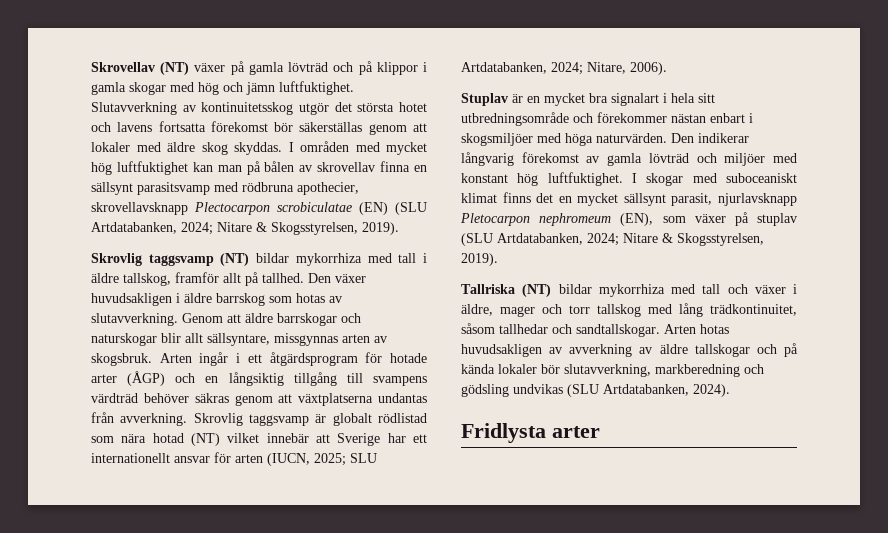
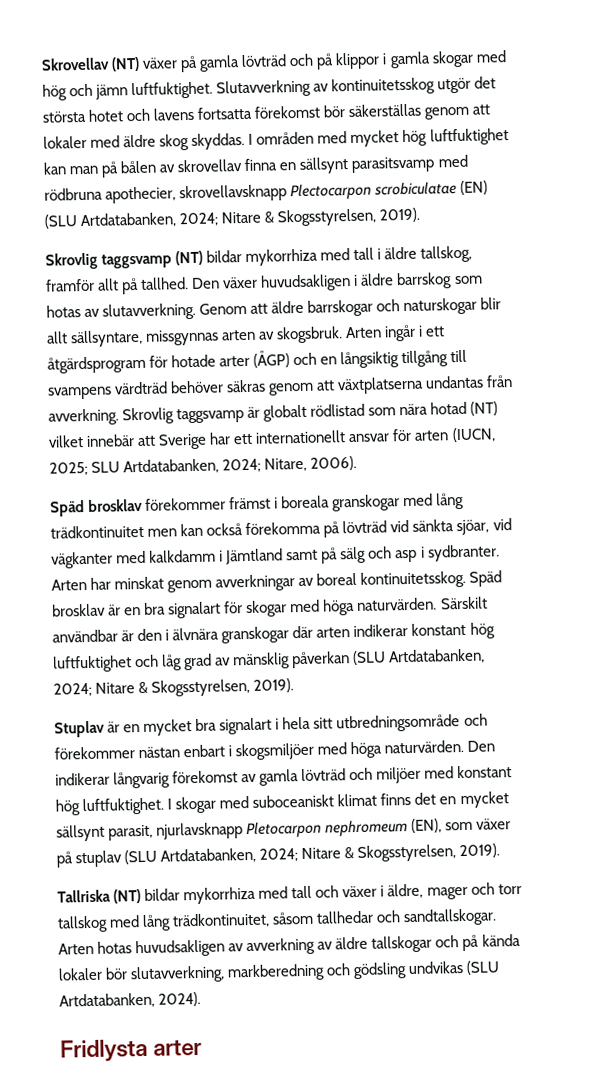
(667, 68) none -> [50,492,465,517] [50,518,512,539] [51,544,500,569] [51,570,503,593] [52,596,488,619] [52,622,495,644] [53,648,486,673] [53,678,295,697] // Späd brosklav förekommer främst i boreala granskogar med lång trädkontinuitet men kan också förekomma på lövträd vid sänkta sjöar, vid vägkanter med kalkdamm i Jämtland samt på sälg och asp i sydbranter. Arten har minskat genom avverkningar av boreal kontinuitetsskog. Späd brosklav är en bra signalart för skogar med höga naturvärden. Särskilt användbar är den i älvnära granskogar där arten indikerar konstant hög luftfuktighet och låg grad av mänsklig påverkan (SLU Artdatabanken, 2024; Nitare & Skogsstyrelsen, 2019).

